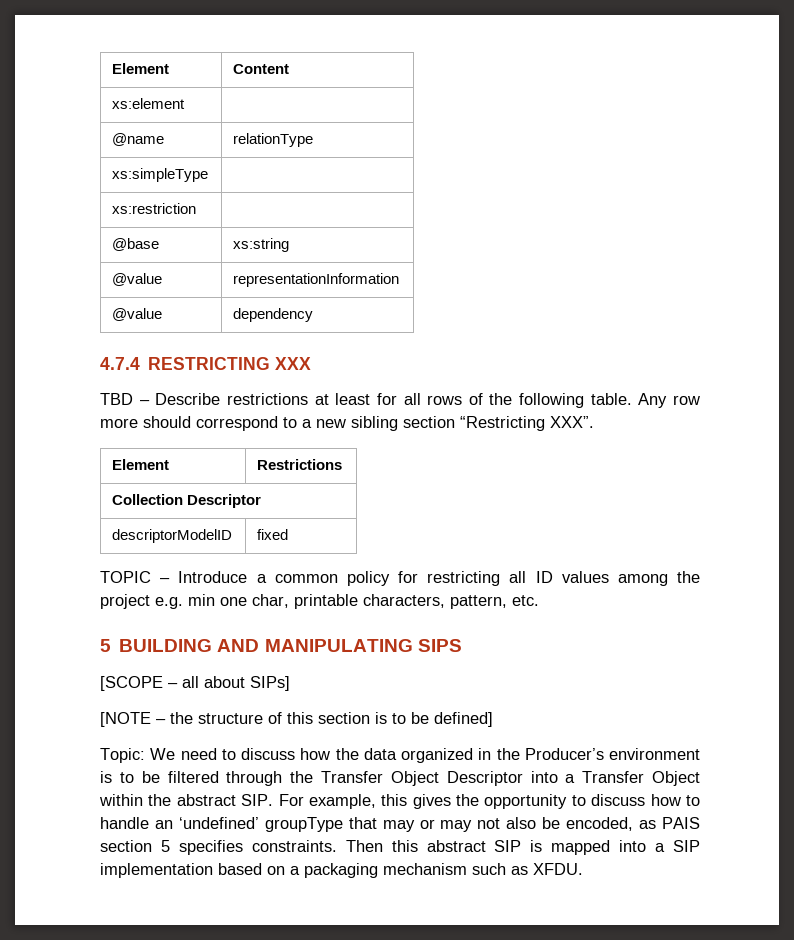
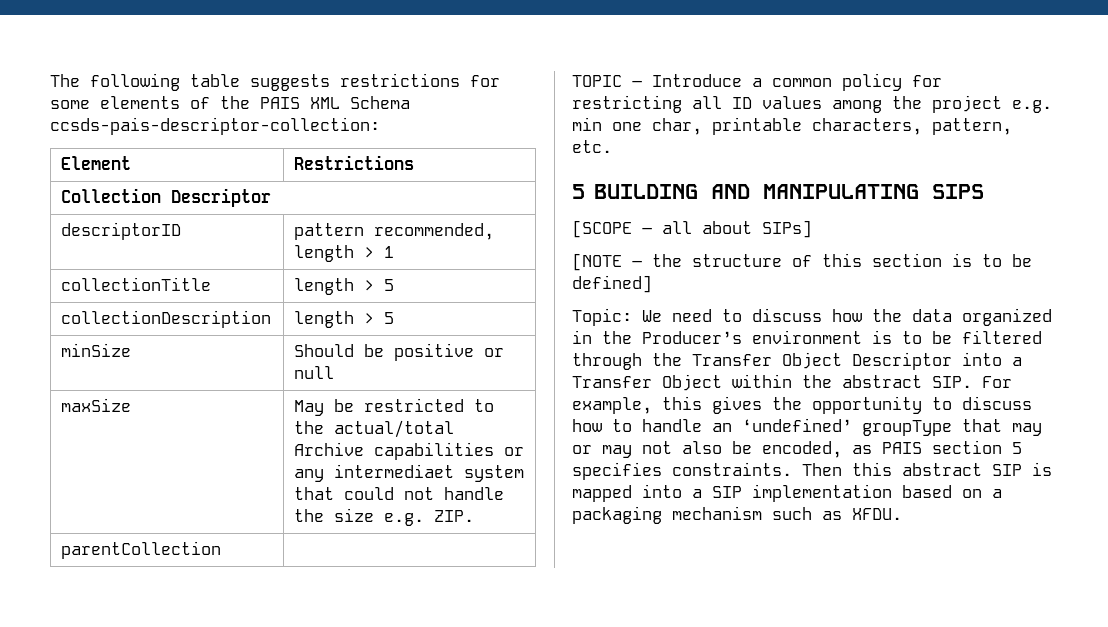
[112,63,170,74] [233,64,290,74] [112,98,186,109] [112,133,165,146] [233,133,314,147] [112,168,209,182] [112,203,197,214] [112,238,160,251] [233,238,290,252] [112,273,163,286] [233,273,400,287] [112,308,163,321] [233,308,314,322] [100,357,312,370] [100,393,700,408] [100,416,594,431] [112,459,170,470] [257,459,343,470] [112,494,262,508] [112,529,233,543] [257,529,289,540] Element | Content // xs:element | // @name | relationType // xs:simpleType | // xs:restriction | // @base | xs:string // @value | representationInformation // @value | dependency // 4.7.4 RESTRICTING XXX // TBD – Describe restrictions at least for all rows of the following table. Any row more should correspond to a new sibling section “Restricting XXX”. // Element | Restrictions // Collection Descriptor // descriptorModelID | fixed -> [50,73,500,91] [50,96,410,109] [50,117,380,135] [61,156,132,170] [294,155,415,170] [61,188,272,207] [61,222,182,240] [294,223,495,240] [294,245,395,262] [61,277,212,291] [294,278,395,295] [61,310,272,328] [294,311,395,328] [61,343,132,357] [294,343,505,361] [294,366,335,379] [61,398,132,412] [294,398,495,416] [294,420,455,438] [294,442,525,460] [294,464,525,482] [294,487,505,500] [294,508,475,526] [61,541,222,559] The following table suggests restrictions for some elements of the PAIS XML Schema ccsds-pais-descriptor-collection: // Element | Restrictions // Collection Descriptor // descriptorID | pattern recommended, length > 1 // collectionTitle | length > 5 // collectionDescription | length > 5 // minSize | Should be positive or null // maxSize | May be restricted to the actual/total Archive capabilities or any intermediaet system that could not handle the size e.g. ZIP. // parentCollection |

